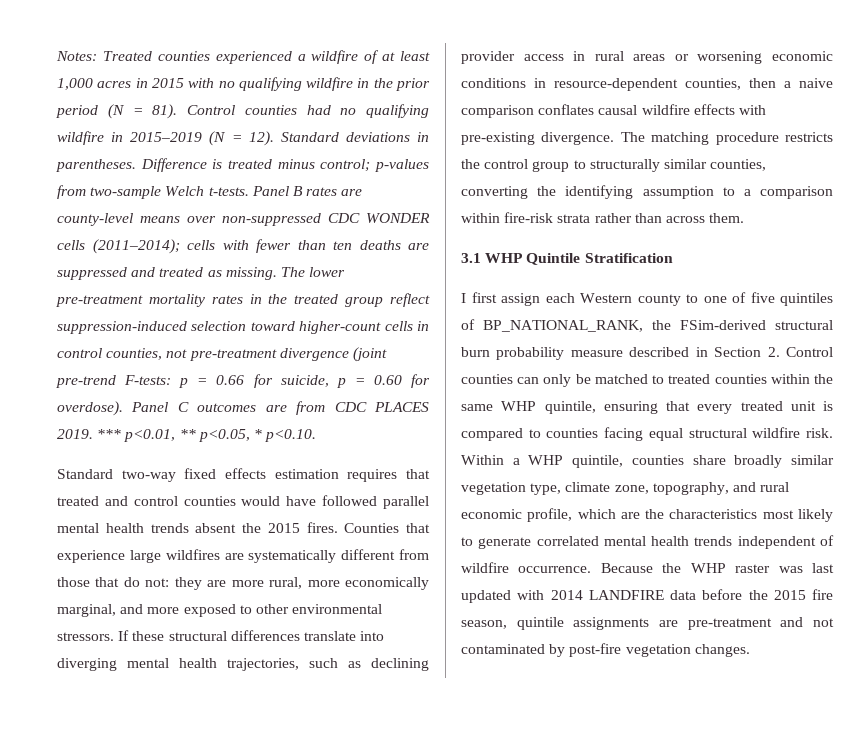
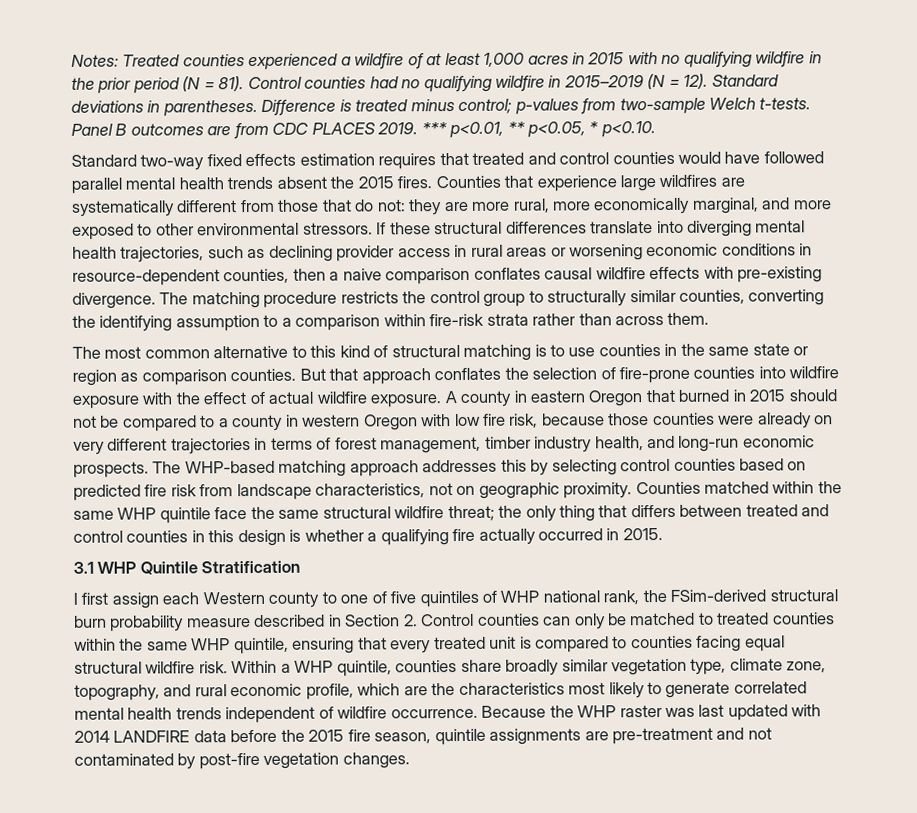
[306,187,363,196] [57,213,430,226] [57,239,429,254] [57,267,346,280] [56,293,430,307] [57,321,429,334] [57,347,387,362] [56,374,431,388] [57,401,189,416] rates are county-level means over non-suppressed CDC WONDER cells (2011–2014); cells with fewer than ten deaths are suppressed and treated as missing. The lower pre-treatment mortality rates in the treated group reflect suppression-induced selection toward higher-count cells in control counties, not pre-treatment divergence (joint pre-trend F-tests: p = 0.66 for suicide, p = 0.60 for overdose). Panel C -> (128, 129) none
(745, 218) none -> [72,343,809,361] [72,366,840,386] [72,389,837,409] [73,412,834,432] [73,435,815,455] [73,458,807,478] [73,481,842,501] [73,504,830,524] [73,528,663,547] // The most common alternative to this kind of structural matching is to use counties in the same state or region as comparison counties. But that approach conflates the selection of fire-prone counties into wildfire exposure with the effect of actual wildfire exposure. A county in eastern Oregon that burned in 2015 should not be compared to a county in western Oregon with low fire risk, because those counties were already on very different trajectories in terms of forest management, timber industry health, and long-run economic prospects. The WHP-based matching approach addresses this by selecting control counties based on predicted fire risk from landscape characteristics, not on geographic proximity. Counties matched within the same WHP quintile face the same structural wildfire threat; the only thing that differs between treated and control counties in this design is whether a qualifying fire actually occurred in 2015.
[483,320,643,332] BP_NATIONAL_RANK, -> [500,590,640,605] WHP national rank,

